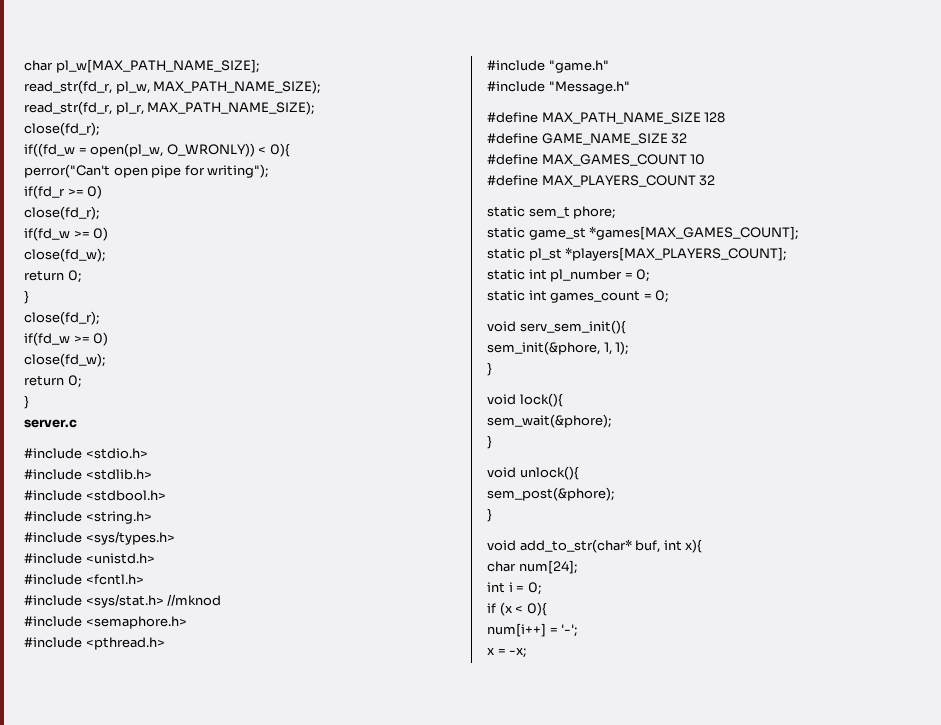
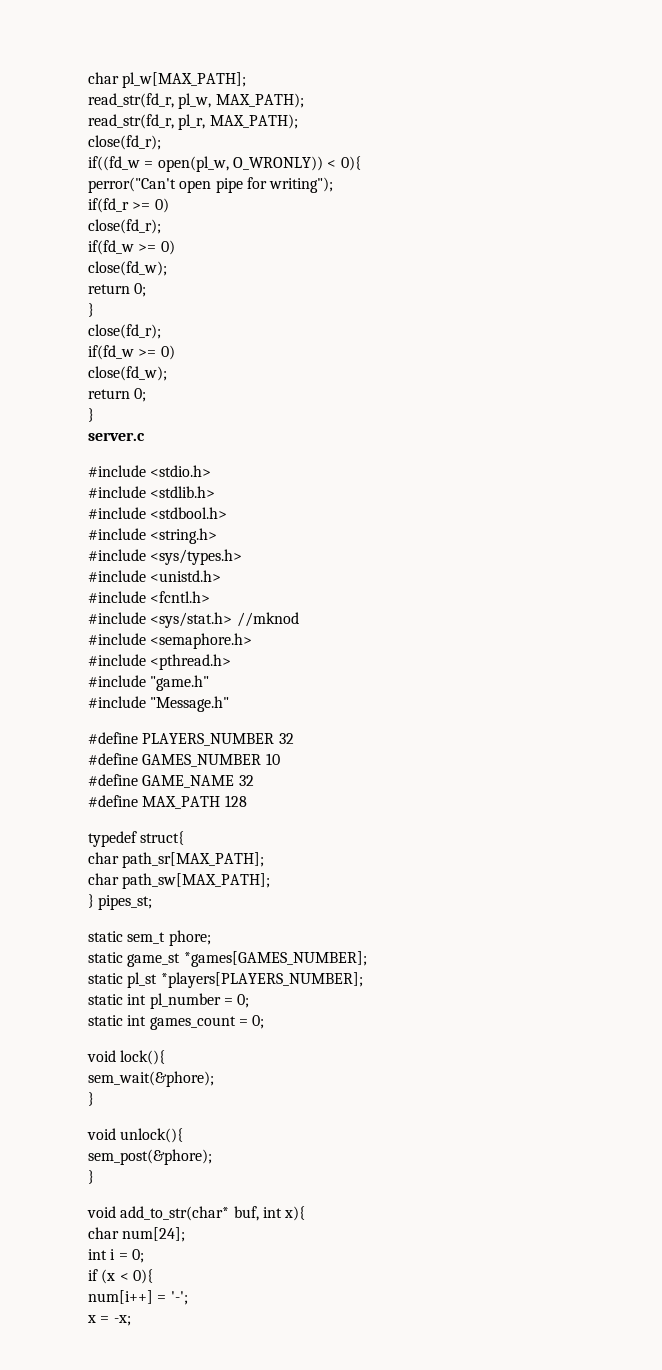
[24,59,259,73] char pl_w[MAX_PATH_NAME_SIZE]; -> [88,72,247,88] char pl_w[MAX_PATH];
[153,80,321,94] MAX_PATH_NAME_SIZE); -> [215,93,304,108] MAX_PATH);
[147,101,315,115] MAX_PATH_NAME_SIZE); -> [209,114,298,129] MAX_PATH);
[541,112,726,124] [487,133,688,145] [487,154,687,166] MAX_PATH_NAME_SIZE 128 // #define GAME_NAME_SIZE 32 // #define MAX_GAMES_COUNT -> [142,733,294,746] [88,753,262,767] PLAYERS_NUMBER 32 // #define GAMES_NUMBER
[541,175,716,187] MAX_PLAYERS_COUNT 32 -> [142,775,254,788] [88,795,247,809] [88,831,185,847] [88,852,265,868] [88,873,271,889] [88,894,153,910] GAME_NAME 32 // #define MAX_PATH 128 // typedef struct{ // char path_sr[MAX_PATH]; // char path_sw[MAX_PATH]; // } pipes_st;
[589,226,799,240] *games[MAX_GAMES_COUNT]; -> [183,951,367,967] *games[GAMES_NUMBER];
[565,247,787,261] *players[MAX_PLAYERS_COUNT]; -> [160,972,363,988] *players[PLAYERS_NUMBER];
[487,320,626,334] [487,341,629,355] [487,362,492,376] // void serv_sem_init(){ // sem_init(&phore, 1, 1); // } -> (265, 1022) none

